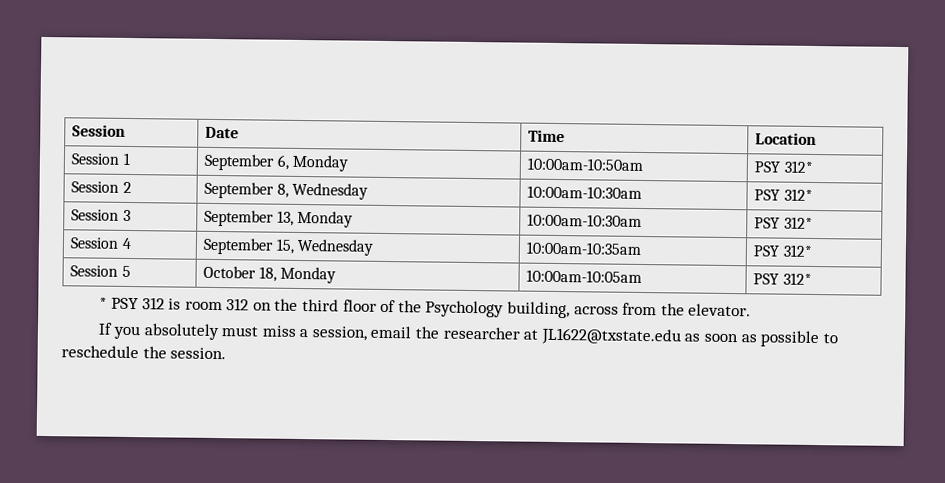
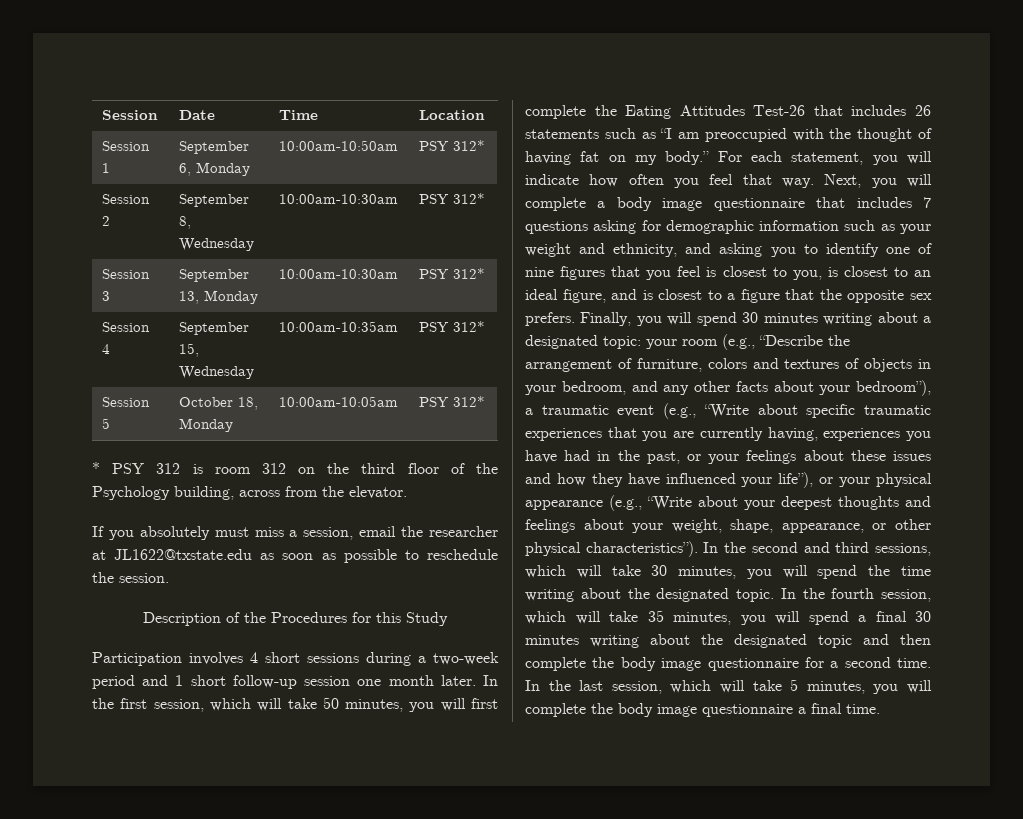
(227, 353) none -> [143,612,448,626] [92,652,499,666] [92,675,499,689] [92,697,499,712] [525,105,931,119] [525,128,932,142] [525,151,932,165] [525,174,932,188] [525,197,931,211] [525,220,931,234] [525,243,932,257] [525,266,931,280] [525,289,932,303] [525,312,932,326] [525,334,850,350] [525,358,931,372] [525,380,931,396] [525,403,931,419] [525,427,931,441] [525,450,931,464] [525,472,932,488] [525,495,931,511] [525,519,931,533] [525,541,931,557] [525,565,931,579] [525,588,931,602] [525,610,931,625] [525,634,931,648] [525,657,931,671] [525,679,933,694] [525,703,880,717] // Description of the Procedures for this Study // Participation involves 4 short sessions during a two-week period and 1 short follow-up session one month later. In the first session, which will take 50 minutes, you will first complete the Eating Attitudes Test-26 that includes 26 statements such as “I am preoccupied with the thought of having fat on my body.” For each statement, you will indicate how often you feel that way. Next, you will complete a body image questionnaire that includes 7 questions asking for demographic information such as your weight and ethnicity, and asking you to identify one of nine figures that you feel is closest to you, is closest to an ideal figure, and is closest to a figure that the opposite sex prefers. Finally, you will spend 30 minutes writing about a designated topic: your room (e.g., “Describe the arrangement of furniture, colors and textures of objects in your bedroom, and any other facts about your bedroom”), a traumatic event (e.g., “Write about specific traumatic experiences that you are currently having, experiences you have had in the past, or your feelings about these issues and how they have influenced your life”), or your physical appearance (e.g., “Write about your deepest thoughts and feelings about your weight, shape, appearance, or other physical characteristics”). In the second and third sessions, which will take 30 minutes, you will spend the time writing about the designated topic. In the fourth session, which will take 35 minutes, you will spend a final 30 minutes writing about the designated topic and then complete the body image questionnaire for a second time. In the last session, which will take 5 minutes, you will complete the body image questionnaire a final time.

